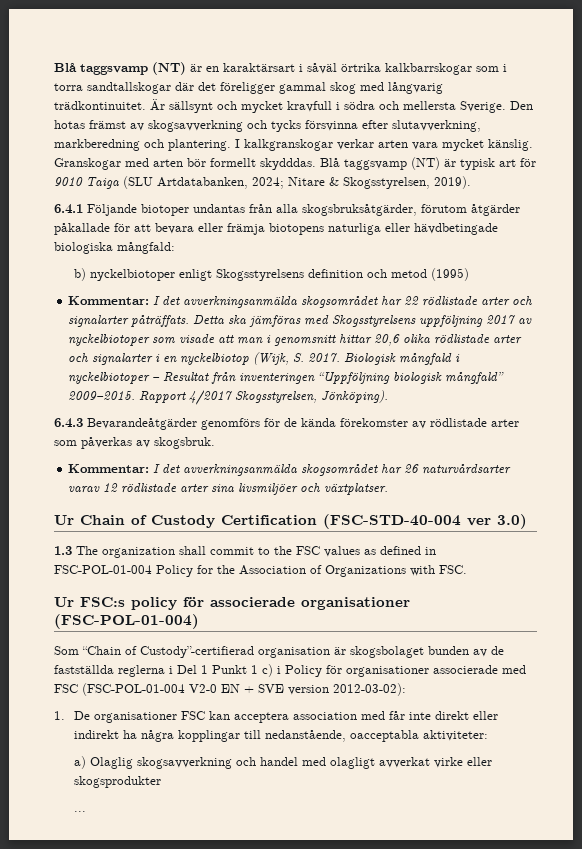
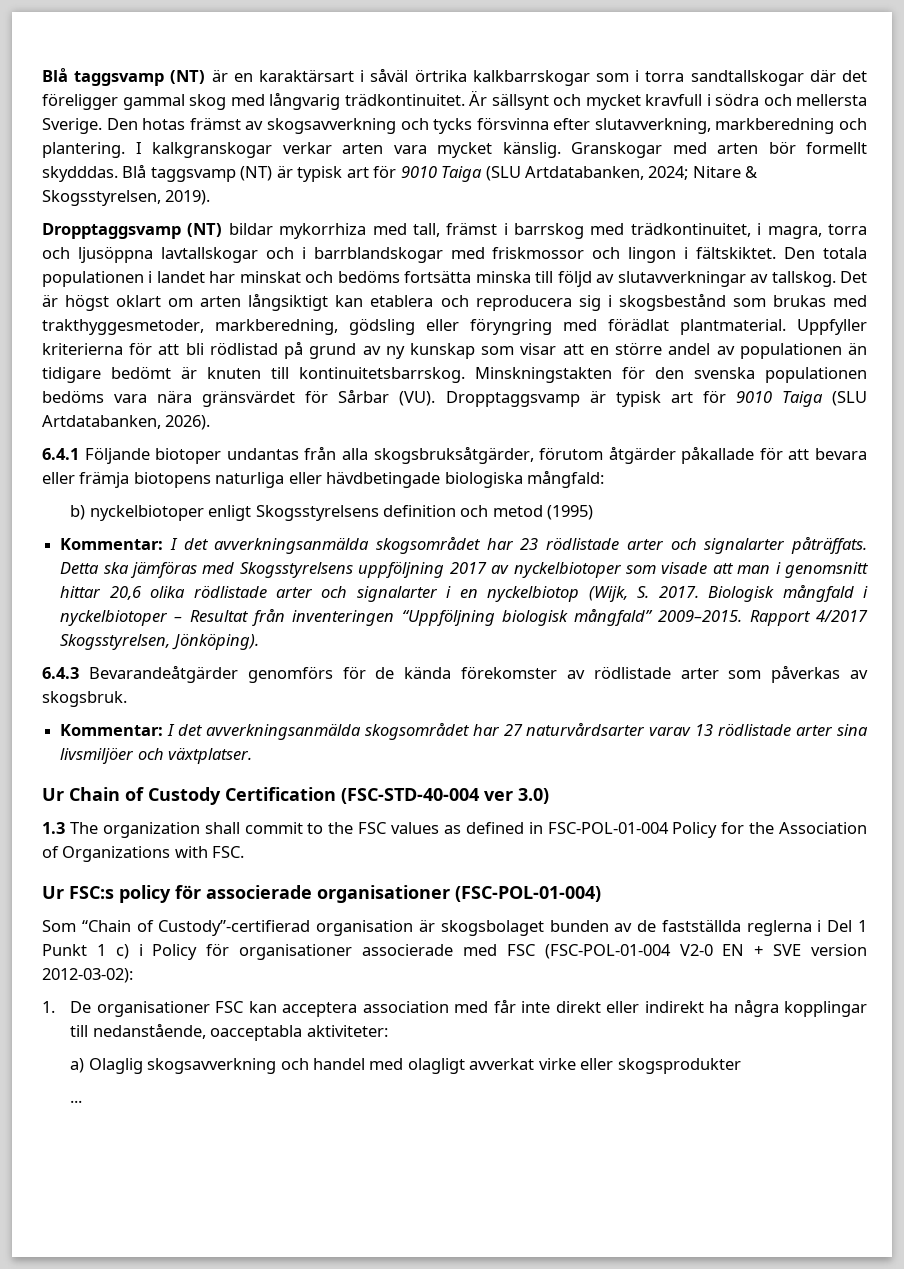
(471, 182) none -> [42,222,868,239] [42,246,867,263] [42,270,867,287] [42,293,868,311] [42,318,867,335] [42,341,867,359] [42,366,867,383] [42,389,867,407] [42,415,211,430] // Dropptaggsvamp (NT) bildar mykorrhiza med tall, främst i barrskog med trädkontinuitet, i magra, torra och ljusöppna lavtallskogar och i barrblandskogar med friskmossor och lingon i fältskiktet. Den totala populationen i landet har minskat och bedöms fortsätta minska till följd av slutavverkningar av tallskog. Det är högst oklart om arten långsiktigt kan etablera och reproducera sig i skogsbestånd som brukas med trakthyggesmetoder, markberedning, gödsling eller föryngring med förädlat plantmaterial. Uppfyller kriterierna för att bli rödlistad på grund av ny kunskap som visar att en större andel av populationen än tidigare bedömt är knuten till kontinuitetsbarrskog. Minskningstakten för den svenska populationen bedöms vara nära gränsvärdet för Sårbar (VU). Dropptaggsvamp är typisk art för 9010 Taiga (SLU Artdatabanken, 2026).
[404,296,420,305] 22 -> [520,538,539,550] 23
[404,464,420,473] 26 -> [503,724,523,736] 27
[103,483,119,492] 12 -> [695,724,714,736] 13

